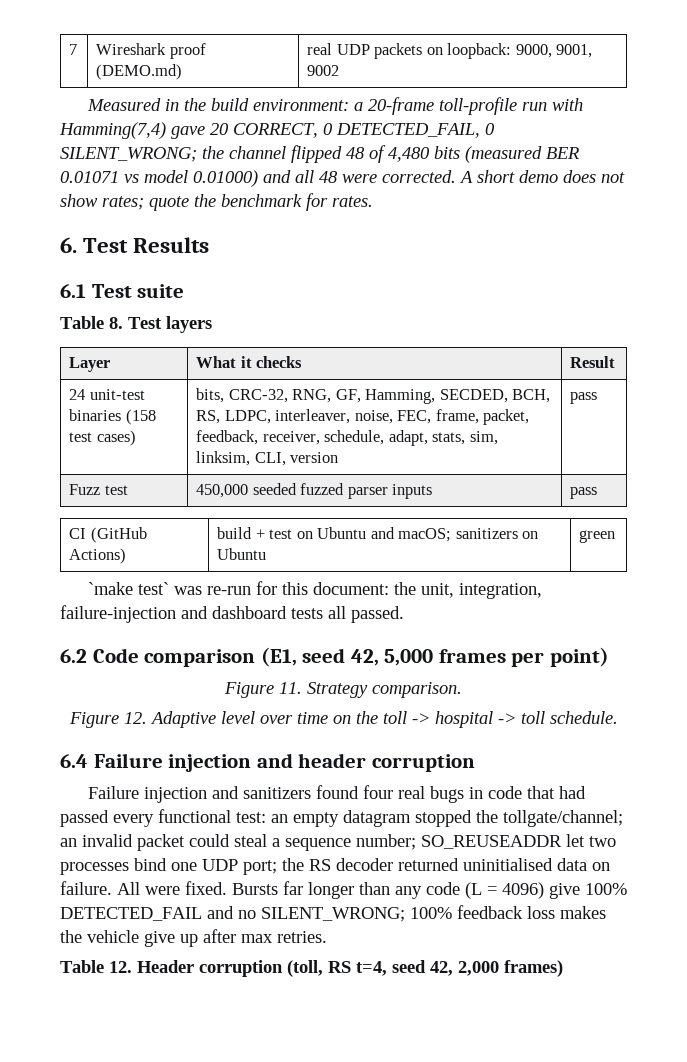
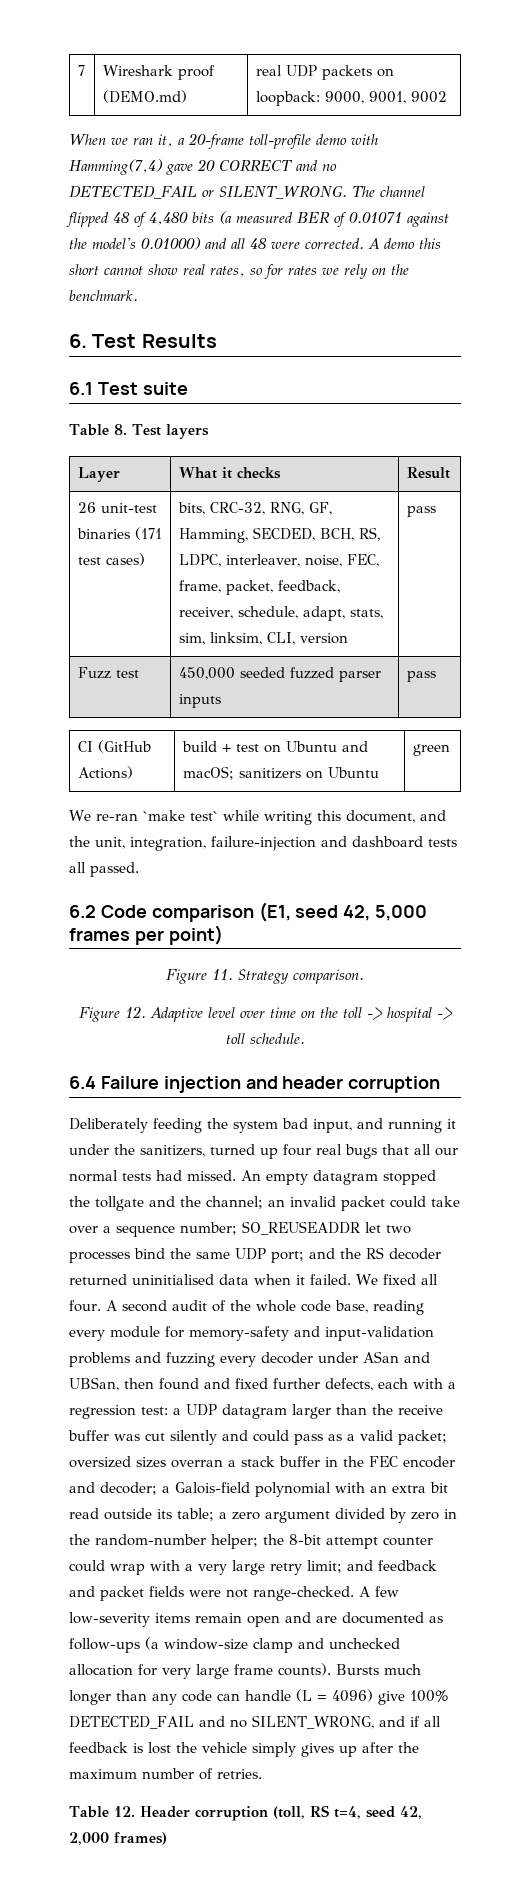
[87,98,350,111] Measured in the build environment: -> [69,134,173,147] When we ran it,
[522,102,548,111] run -> [315,134,347,145] demo
[233,123,495,138] [60,146,224,162] CORRECT, 0 DETECTED_FAIL, 0 SILENT_WRONG; the -> [219,160,337,172] [69,186,375,199] CORRECT and no DETECTED_FAIL or SILENT_WRONG. The
[465,146,579,163] [60,170,188,183] (measured BER 0.01071 vs model -> [219,211,449,227] [69,238,136,249] (a measured BER of 0.01071 against the model's
[477,170,625,183] [60,193,373,211] short demo does not show rates; quote the benchmark for rates. -> [384,238,441,249] [69,264,409,279] [69,290,138,301] demo this short cannot show real rates, so for rates we rely on the benchmark.
[69,389,86,400] 24 -> [77,502,96,513] 26
[125,409,156,425] (158 -> [134,527,162,540] (171
[88,581,390,595] `make test` was re-run for this document: -> [69,810,446,825] We re-ran `make test` while writing this document, and
[88,785,587,803] [60,809,623,827] Failure injection and sanitizers found four real bugs in code that had passed every functional test: an empty datagram stopped the tollgate/channel; -> [69,1118,456,1133] [69,1144,458,1159] [69,1170,436,1185] [69,1196,263,1211] Deliberately feeding the system bad input, and running it under the sanitizers, turned up four real bugs that all our normal tests had missed. An empty datagram stopped the tollgate and the channel;
[234,834,267,847] steal -> [431,1196,460,1207] [69,1226,98,1234] take over
[171,862,197,871] one -> [170,1248,230,1259] the same
(277, 867) none -> [309,1248,335,1259] and
[592,862,610,871] [60,881,303,895] on failure. All were fixed. Bursts far -> [254,1274,438,1285] [69,1300,424,1315] [69,1326,434,1341] [69,1351,430,1367] [69,1377,456,1391] [69,1404,443,1419] [68,1430,447,1445] [69,1456,455,1468] [69,1482,448,1497] [69,1508,457,1523] [69,1534,433,1549] [69,1560,437,1575] [69,1586,399,1601] [69,1612,443,1627] [69,1637,400,1653] [69,1663,421,1679] when it failed. We fixed all four. A second audit of the whole code base, reading every module for memory-safety and input-validation problems and fuzzing every decoder under ASan and UBSan, then found and fixed further defects, each with a regression test: a UDP datagram larger than the receive buffer was cut silently and could pass as a valid packet; oversized sizes overran a stack buffer in the FEC encoder and decoder; a Galois-field polynomial with an extra bit read outside its table; a zero argument divided by zero in the random-number helper; the 8-bit attempt counter could wrap with a very large retry limit; and feedback and packet fields were not range-checked. A few low-severity items remain open and are documented as follow-ups (a window-size clamp and unchecked allocation for very large frame counts). Bursts much
(460, 888) none -> [217,1690,291,1701] can handle
[261,905,606,922] [60,929,273,947] SILENT_WRONG; 100% feedback loss makes the vehicle give up after max -> [251,1715,441,1729] [69,1742,419,1757] [69,1768,213,1780] SILENT_WRONG, and if all feedback is lost the vehicle simply gives up after the maximum number of

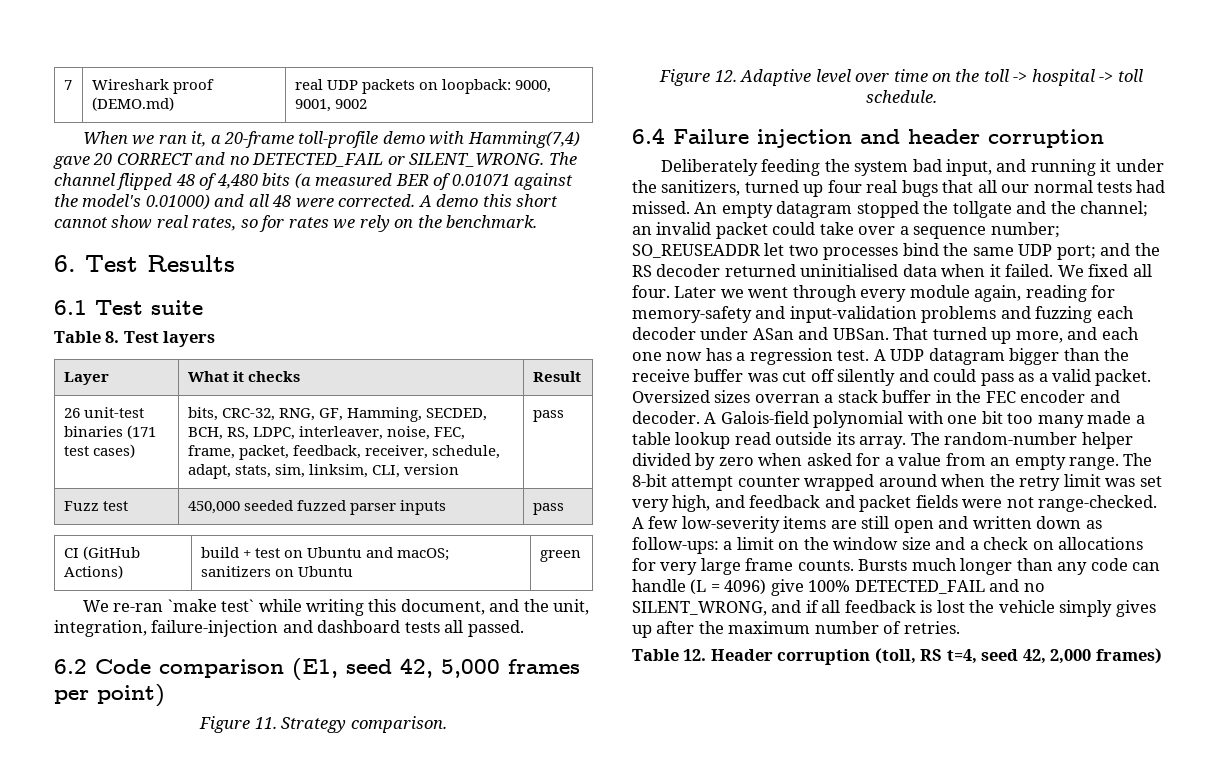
[105,1300,424,1315] [69,1326,160,1341] A second audit of the whole code base, reading every module -> [674,285,1087,302] Later we went through every module again, reading
[220,1356,256,1367] every -> [1096,306,1134,319] each
[69,1377,456,1391] [69,1405,181,1419] UBSan, then found and fixed further defects, each with a regression test: a -> [832,327,1139,344] [632,348,886,365] UBSan. That turned up more, and each one now has a regression test. A
[292,1404,331,1419] larger -> [1009,348,1060,365] bigger
(165, 1437) none -> [810,369,835,382] off
[398,1430,447,1445] [69,1456,131,1468] packet; oversized -> [1095,369,1152,386] [632,390,710,403] packet. Oversized
[100,1482,170,1495] decoder; a -> [632,411,717,424] decoder. A
[370,1482,448,1493] [69,1508,457,1523] [69,1534,433,1549] [69,1560,342,1575] an extra bit read outside its table; a zero argument divided by zero in the random-number helper; the 8-bit attempt counter could wrap with a very large retry limit; -> [947,411,1145,428] [632,432,1133,449] [632,453,1153,470] [632,474,1162,491] [632,495,711,512] one bit too many made a table lookup read outside its array. The random-number helper divided by zero when asked for a value from an empty range. The 8-bit attempt counter wrapped around when the retry limit was set very high,
[195,1612,443,1627] [69,1637,400,1653] [69,1664,133,1676] remain open and are documented as follow-ups (a window-size clamp and unchecked allocation -> [830,516,1102,533] [632,537,1144,554] are still open and written down as follow-ups: a limit on the window size and a check on allocations
[278,1663,331,1676] counts). -> [797,560,854,571] counts.

